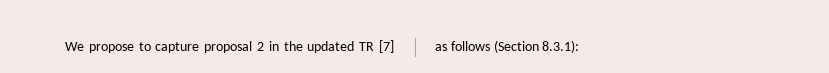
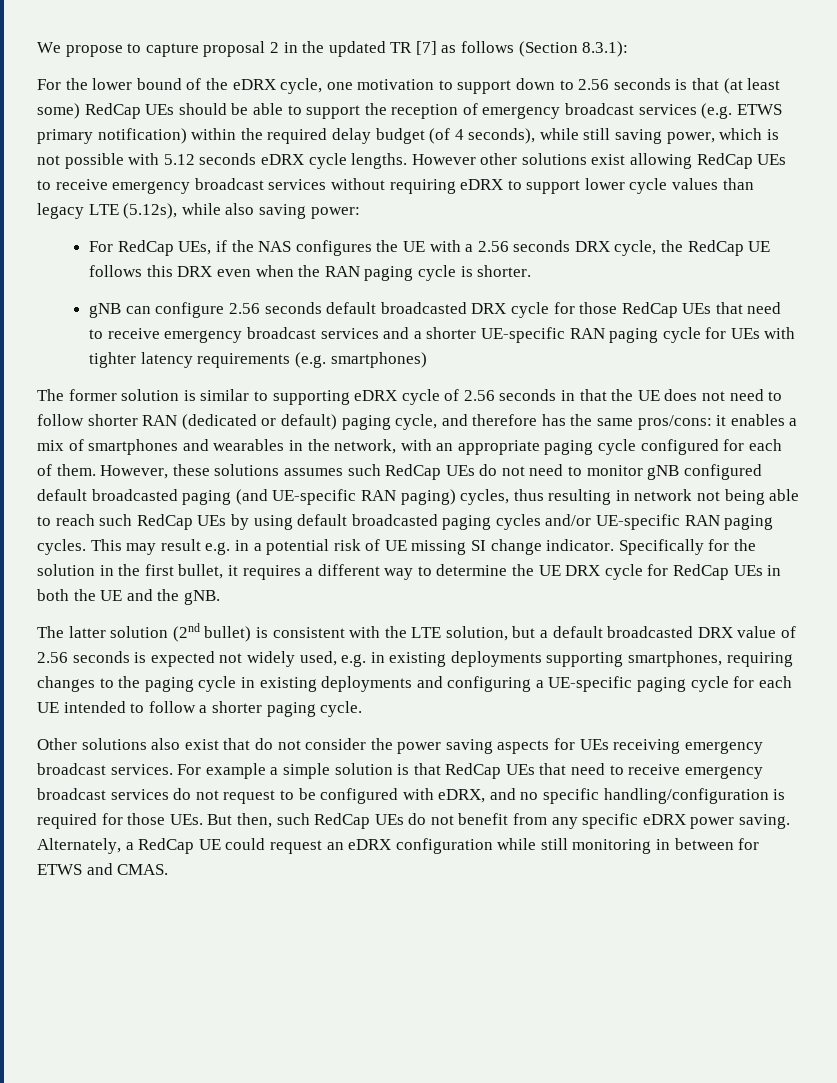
(580, 46) none -> [37,78,781,94] [37,103,782,119] [37,128,779,144] [37,153,787,169] [37,178,754,194] [37,203,360,219] [89,240,771,256] [89,265,532,281] [89,302,782,318] [89,327,796,343] [89,352,427,368] [37,389,783,405] [37,414,798,430] [37,439,782,455] [37,464,762,480] [37,489,800,505] [37,514,774,530] [37,539,757,555] [37,564,782,580] [37,589,220,605] [37,623,797,642] [37,651,793,667] [37,676,792,692] [37,701,363,717] [37,738,763,754] [37,763,763,779] [37,788,786,804] [37,813,791,829] [37,838,760,854] [37,863,169,875] // For the lower bound of the eDRX cycle, one motivation to support down to 2.56 seconds is that (at least some) RedCap UEs should be able to support the reception of emergency broadcast services (e.g. ETWS primary notification) within the required delay budget (of 4 seconds), while still saving power, which is not possible with 5.12 seconds eDRX cycle lengths. However other solutions exist allowing RedCap UEs to receive emergency broadcast services without requiring eDRX to support lower cycle values than legacy LTE (5.12s), while also saving power: // For RedCap UEs, if the NAS configures the UE with a 2.56 seconds DRX cycle, the RedCap UE follows this DRX even when the RAN paging cycle is shorter. // gNB can configure 2.56 seconds default broadcasted DRX cycle for those RedCap UEs that need to receive emergency broadcast services and a shorter UE-specific RAN paging cycle for UEs with tighter latency requirements (e.g. smartphones) // The former solution is similar to supporting eDRX cycle of 2.56 seconds in that the UE does not need to follow shorter RAN (dedicated or default) paging cycle, and therefore has the same pros/cons: it enables a mix of smartphones and wearables in the network, with an appropriate paging cycle configured for each of them. However, these solutions assumes such RedCap UEs do not need to monitor gNB configured default broadcasted paging (and UE-specific RAN paging) cycles, thus resulting in network not being able to reach such RedCap UEs by using default broadcasted paging cycles and/or UE-specific RAN paging cycles. This may result e.g. in a potential risk of UE missing SI change indicator. Specifically for the solution in the first bullet, it requires a different way to determine the UE DRX cycle for RedCap UEs in both the UE and the gNB. // The latter solution (2nd bullet) is consistent with the LTE solution, but a default broadcasted DRX value of 2.56 seconds is expected not widely used, e.g. in existing deployments supporting smartphones, requiring changes to the paging cycle in existing deployments and configuring a UE-specific paging cycle for each UE intended to follow a shorter paging cycle. // Other solutions also exist that do not consider the power saving aspects for UEs receiving emergency broadcast services. For example a simple solution is that RedCap UEs that need to receive emergency broadcast services do not request to be configured with eDRX, and no specific handling/configuration is required for those UEs. But then, such RedCap UEs do not benefit from any specific eDRX power saving. Alternately, a RedCap UE could request an eDRX configuration while still monitoring in between for ETWS and CMAS.

